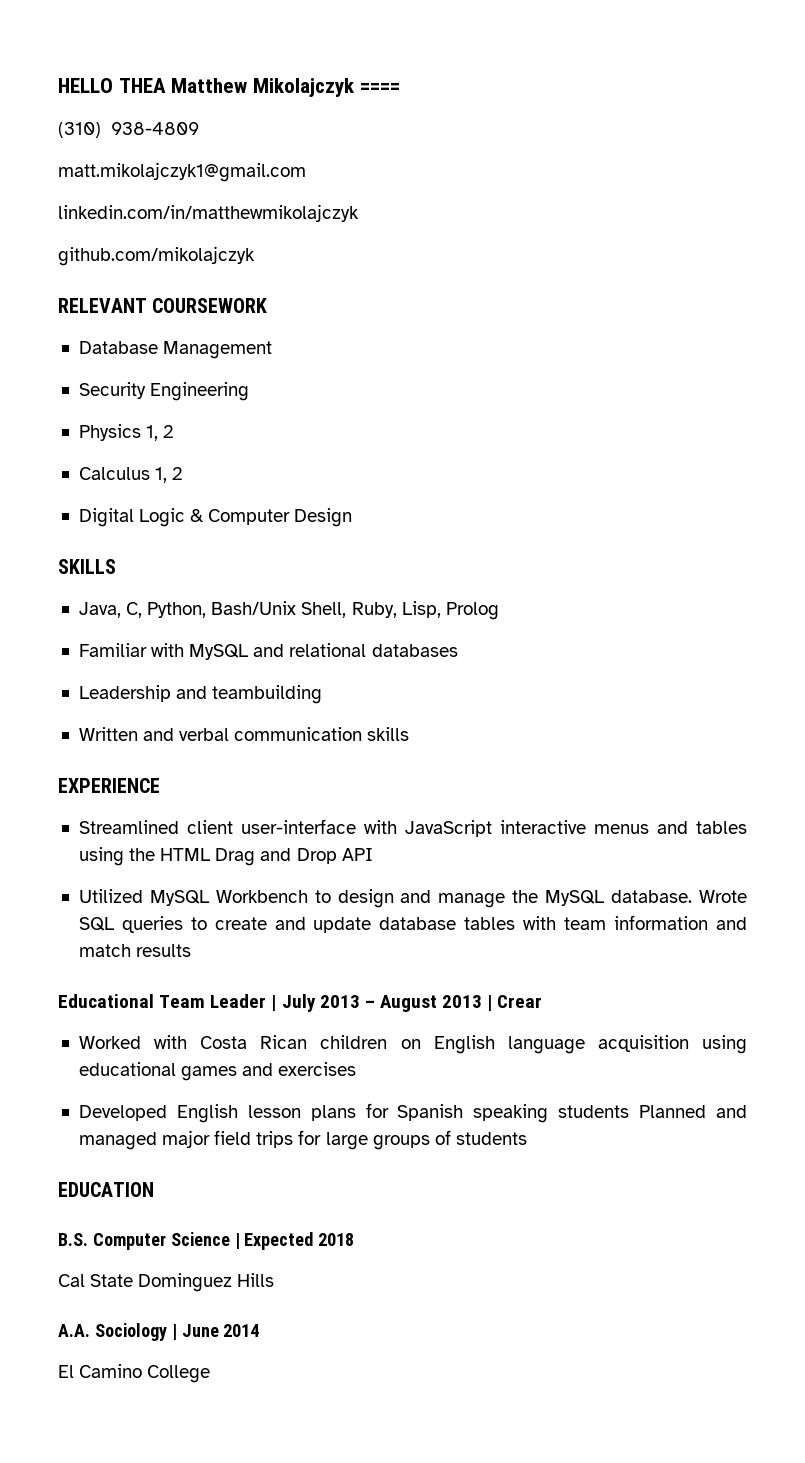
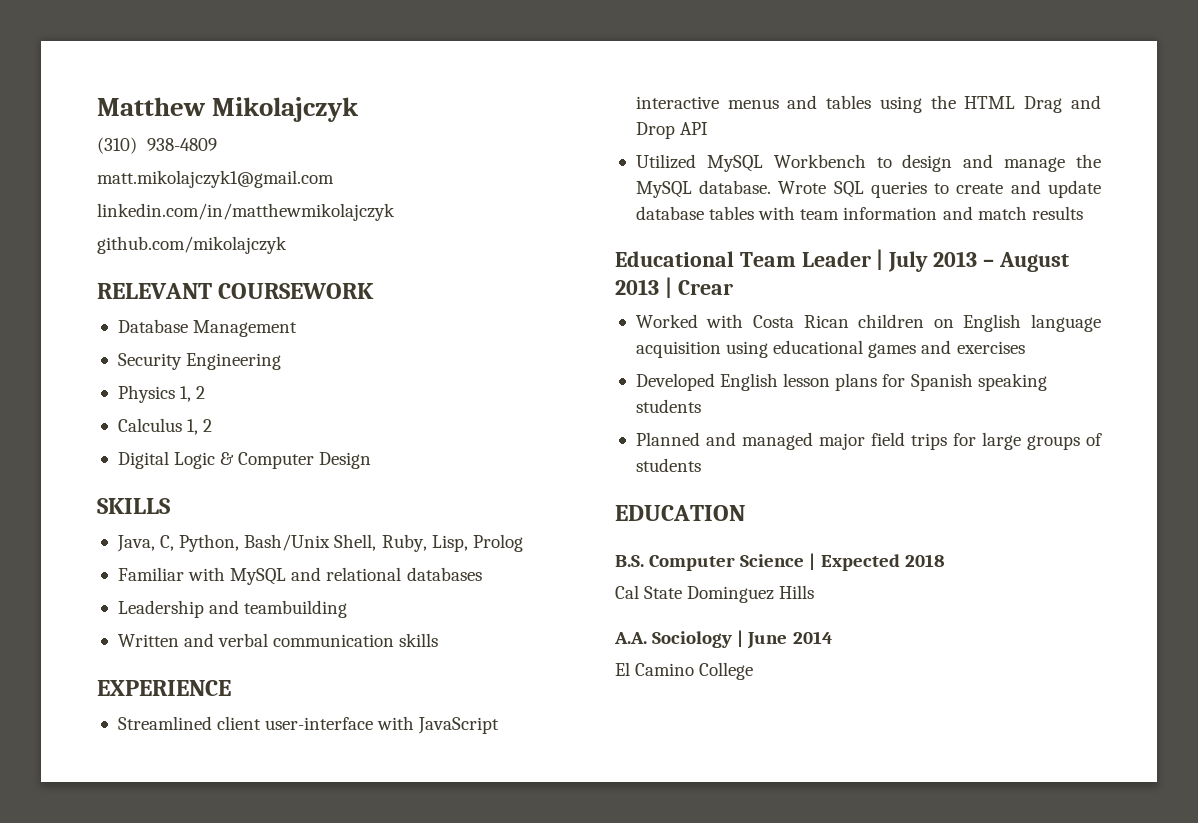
[58,78,166,93] HELLO THEA -> (97, 106) none
[359,83,400,93] ==== -> (360, 109) none
(630, 1111) none -> (701, 406) //

